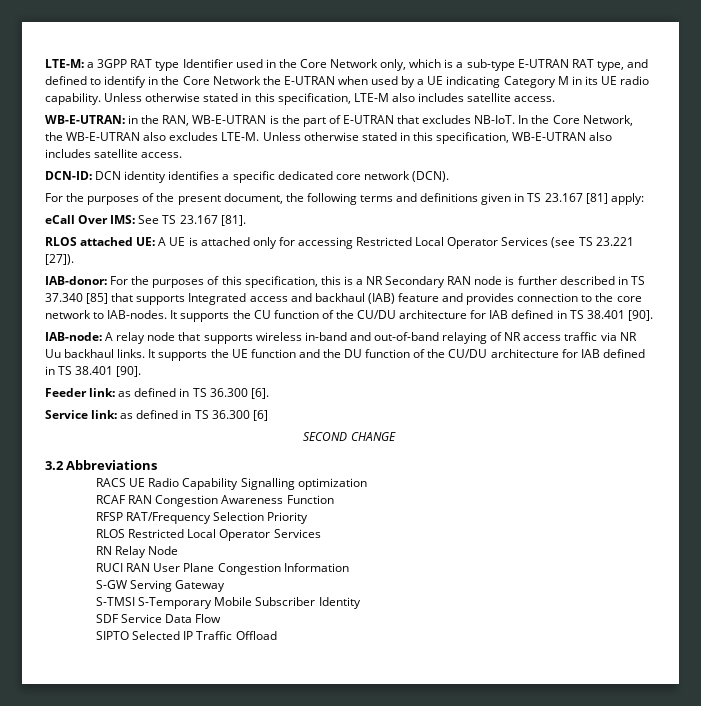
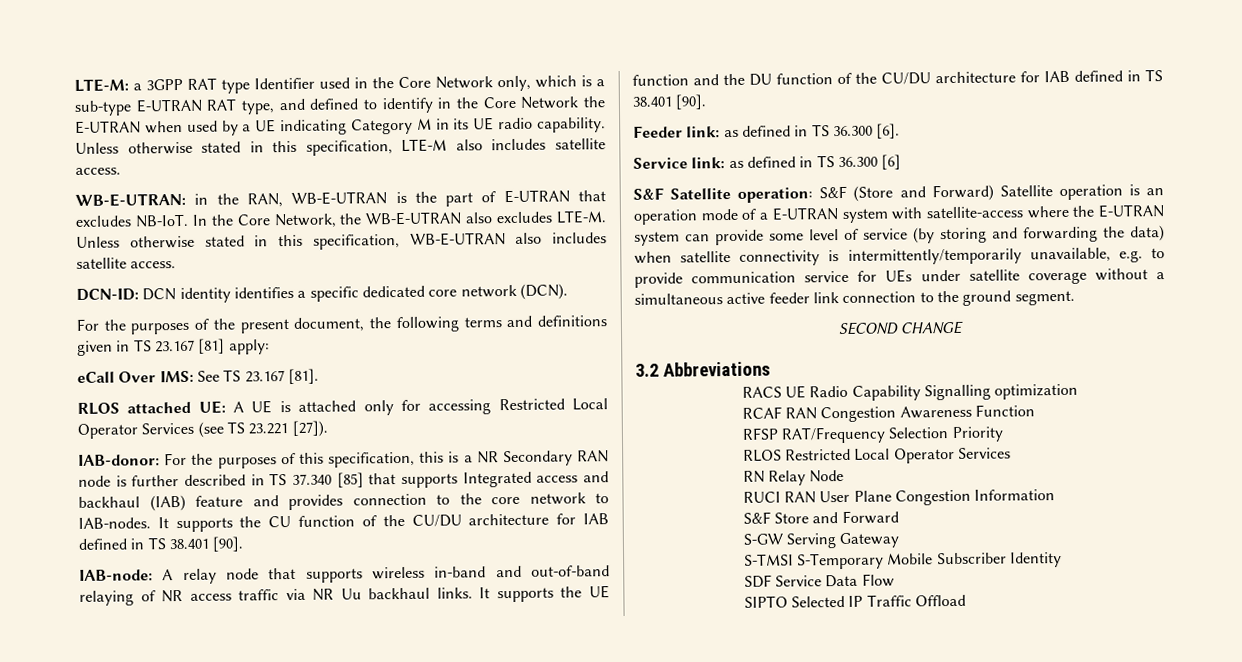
(268, 415) none -> [633,184,1164,203] [633,204,1164,225] [634,225,1165,246] [634,247,1165,266] [634,268,1165,288] [634,290,1075,306] // S&F Satellite operation: S&F (Store and Forward) Satellite operation is an operation mode of a E-UTRAN system with satellite-access where the E-UTRAN system can provide some level of service (by storing and forwarding the data) when satellite connectivity is intermittently/temporarily unavailable, e.g. to provide communication service for UEs under satellite coverage without a simultaneous active feeder link connection to the ground segment.
(349, 567) none -> [742,510,899,525] // S&F Store and Forward

